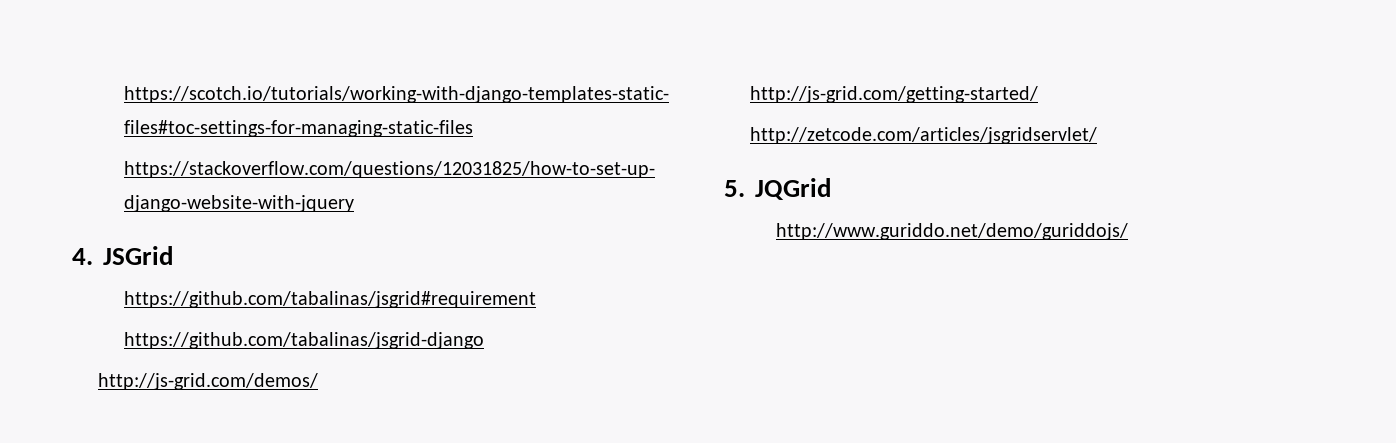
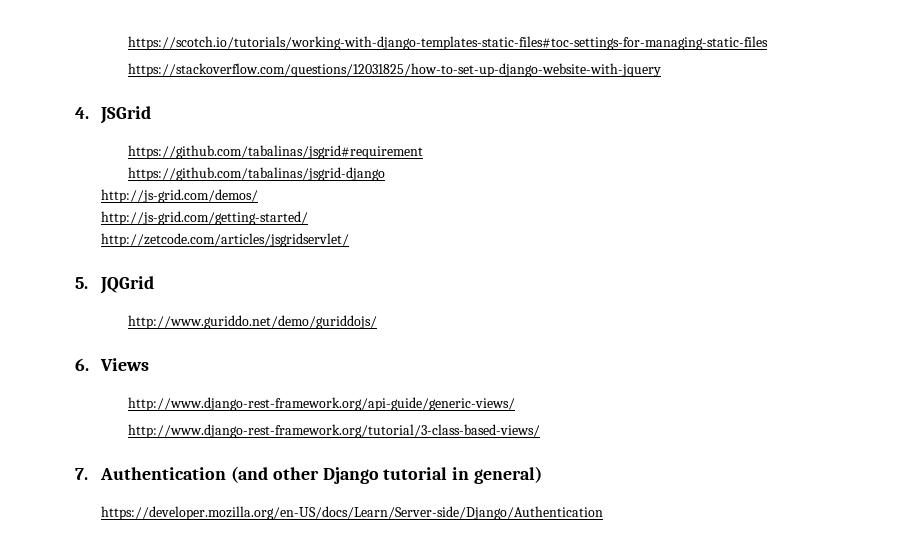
(1129, 231) none -> [75,358,150,371] [127,397,515,411] [127,424,540,438] [75,466,542,484] [101,506,604,520] // 6. Views // http://www.django-rest-framework.org/api-guide/generic-views/ // http://www.django-rest-framework.org/tutorial/3-class-based-views/ // 7. Authentication (and other Django tutorial in general) // https://developer.mozilla.org/en-US/docs/Learn/Server-side/Django/Authentication

